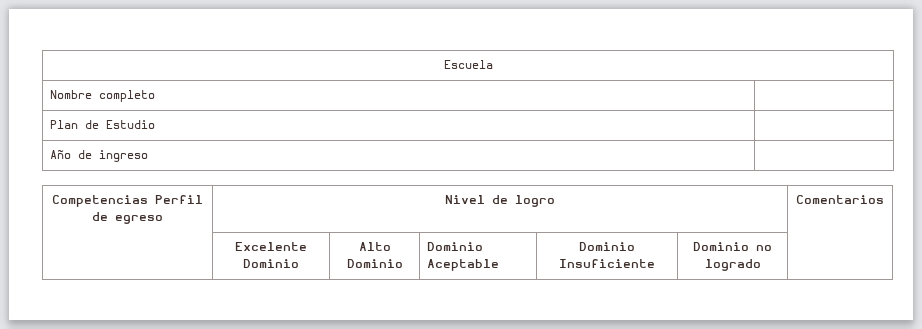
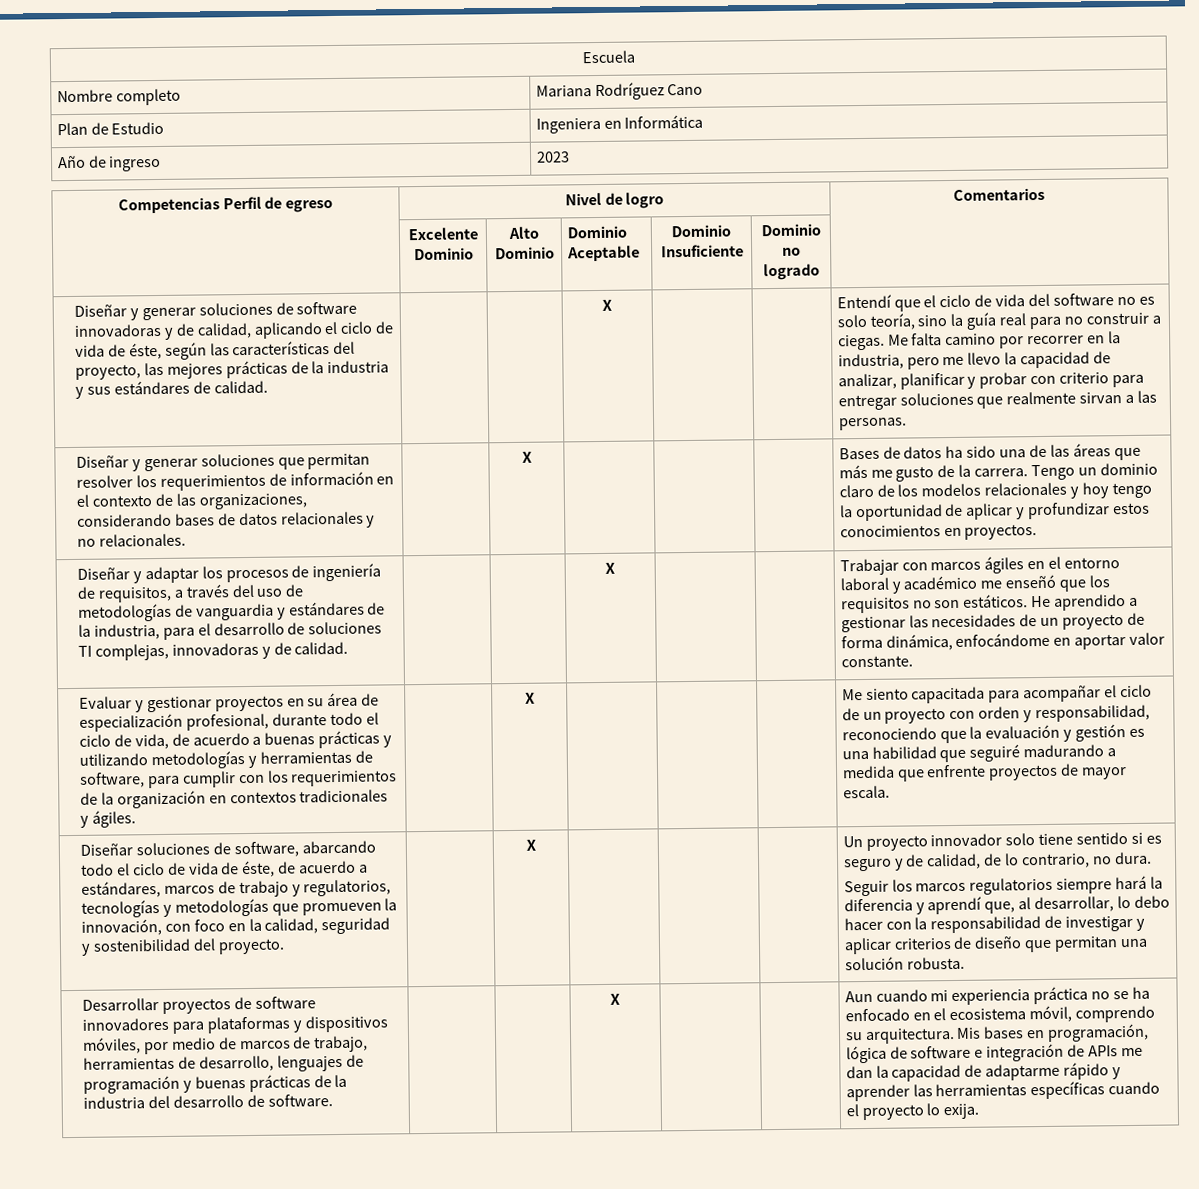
(156, 96) none -> [535,82,704,101] Mariana Rodríguez Cano
(156, 124) none -> [535,114,704,134] Ingeniera en Informática
(149, 156) none -> [535,151,570,163] 2023
(761, 265) none -> [73,301,358,321] [73,321,395,340] [74,341,356,360] [74,360,390,380] [74,380,268,399] [602,299,612,311] [836,293,1155,312] [836,312,1161,330] [837,331,1122,351] [837,351,1112,370] [837,372,1145,390] [837,390,1158,411] [838,417,907,431] [75,453,371,472] [75,471,395,491] [75,493,308,510] [76,511,376,528] [76,533,186,547] [521,451,532,463] [838,443,1141,461] [838,462,1158,482] [838,482,1153,499] [839,502,1151,522] [839,524,1038,540] [76,563,382,584] [76,584,305,603] [77,601,386,622] [77,621,383,640] [77,641,349,661] [605,562,615,574] [839,556,1121,576] [839,574,1111,594] [840,594,1139,614] [840,612,1146,633] [840,632,1166,651] [840,655,913,668] [78,692,380,713] [78,712,379,732] [78,730,393,750] [78,750,373,770] [78,770,398,789] [79,789,389,809] [79,810,136,828] [524,692,535,704] [841,684,1153,704] [841,704,1151,724] [841,724,1146,744] [841,744,1117,763] [841,763,1128,782] [842,785,890,799] [79,840,376,858] [80,860,369,878] [80,879,392,898] [80,898,398,918] [80,917,391,936] [80,938,285,956] [525,839,536,851] [842,832,1163,851] [843,851,1152,872] [843,875,1164,897] [843,895,1171,915] [843,915,1146,934] [843,936,1149,955] [844,956,965,971] [81,996,316,1014] [81,1015,388,1034] [81,1035,369,1055] [82,1054,364,1072] [82,1074,348,1094] [82,1094,333,1109] [610,993,620,1005] [844,986,1151,1006] [844,1005,1156,1023] [844,1023,1150,1045] [845,1043,1144,1064] [845,1062,1122,1082] [845,1081,1161,1102] [845,1103,980,1121] // Diseñar y generar soluciones de software innovadoras y de calidad, aplicando el ciclo de vida de éste, según las características del proyecto, las mejores prácticas de la industria y sus estándares de calidad. | | | X | | | Entendí que el ciclo de vida del software no es solo teoría, sino la guía real para no construir a ciegas. Me falta camino por recorrer en la industria, pero me llevo la capacidad de analizar, planificar y probar con criterio para entregar soluciones que realmente sirvan a las personas. // Diseñar y generar soluciones que permitan resolver los requerimientos de información en el contexto de las organizaciones, considerando bases de datos relacionales y no relacionales. | | X | | | | Bases de datos ha sido una de las áreas que más me gusto de la carrera. Tengo un dominio claro de los modelos relacionales y hoy tengo la oportunidad de aplicar y profundizar estos conocimientos en proyectos. // Diseñar y adaptar los procesos de ingeniería de requisitos, a través del uso de metodologías de vanguardia y estándares de la industria, para el desarrollo de soluciones TI complejas, innovadoras y de calidad. | | | X | | | Trabajar con marcos ágiles en el entorno laboral y académico me enseñó que los requisitos no son estáticos. He aprendido a gestionar las necesidades de un proyecto de forma dinámica, enfocándome en aportar valor constante. // Evaluar y gestionar proyectos en su área de especialización profesional, durante todo el ciclo de vida, de acuerdo a buenas prácticas y utilizando metodologías y herramientas de software, para cumplir con los requerimientos de la organización en contextos tradicionales y ágiles. | | X | | | | Me siento capacitada para acompañar el ciclo de un proyecto con orden y responsabilidad, reconociendo que la evaluación y gestión es una habilidad que seguiré madurando a medida que enfrente proyectos de mayor escala. // Diseñar soluciones de software, abarcando todo el ciclo de vida de éste, de acuerdo a estándares, marcos de trabajo y regulatorios, tecnologías y metodologías que promueven la innovación, con foco en la calidad, seguridad y sostenibilidad del proyecto. | | X | | | | Un proyecto innovador solo tiene sentido si es seguro y de calidad, de lo contrario, no dura. // Seguir los marcos regulatorios siempre hará la diferencia y aprendí que, al desarrollar, lo debo hacer con la responsabilidad de investigar y aplicar criterios de diseño que permitan una solución robusta. // Desarrollar proyectos de software innovadores para plataformas y dispositivos móviles, por medio de marcos de trabajo, herramientas de desarrollo, lenguajes de programación y buenas prácticas de la industria del desarrollo de software. | | | X | | | Aun cuando mi experiencia práctica no se ha enfocado en el ecosistema móvil, comprendo su arquitectura. Mis bases en programación, lógica de software e integración de APIs me dan la capacidad de adaptarme rápido y aprender las herramientas específicas cuando el proyecto lo exija.

